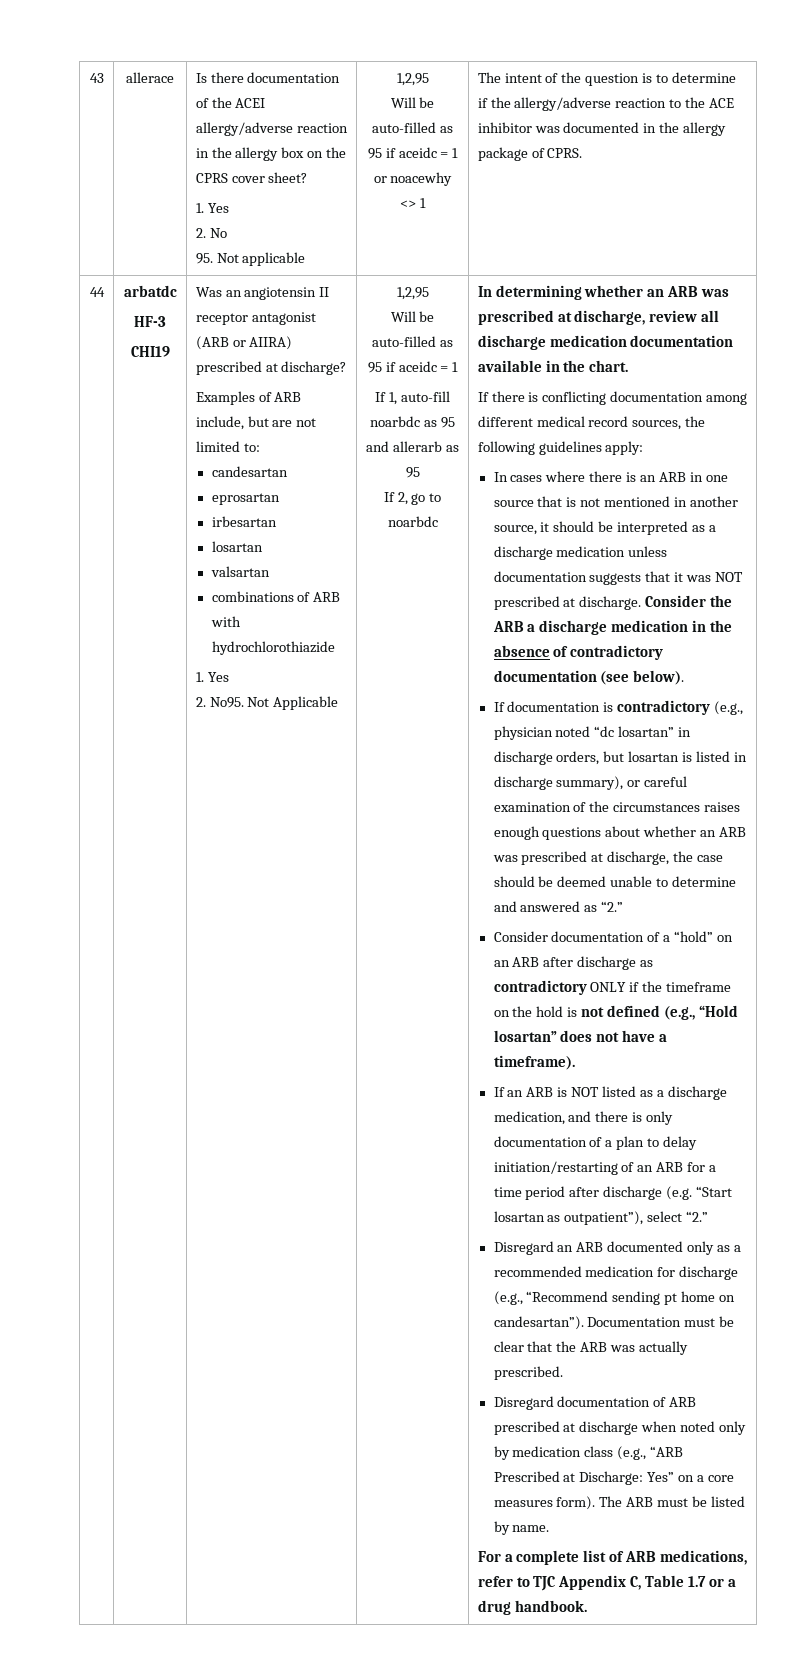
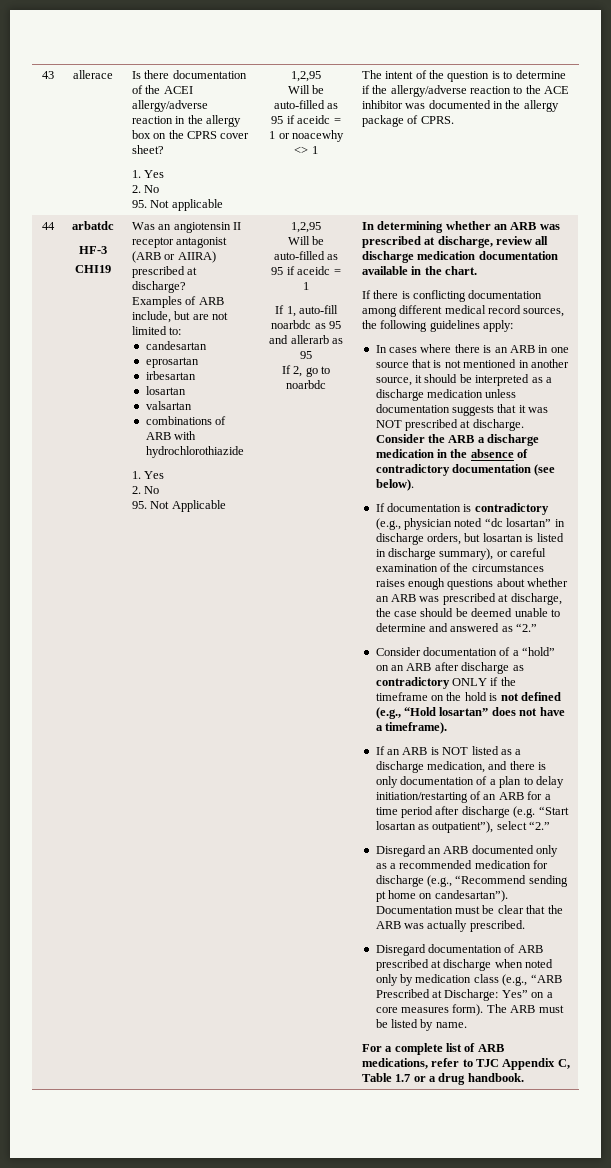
[209,697,244,708] No95. -> [144,486,160,494] [131,501,147,509] No // 95.

